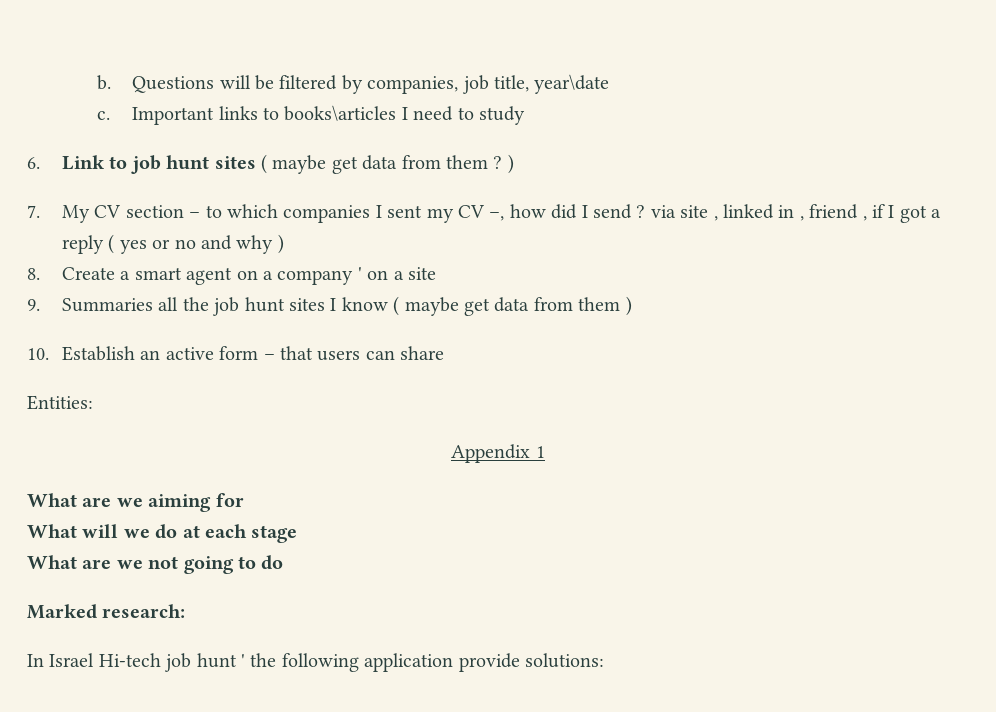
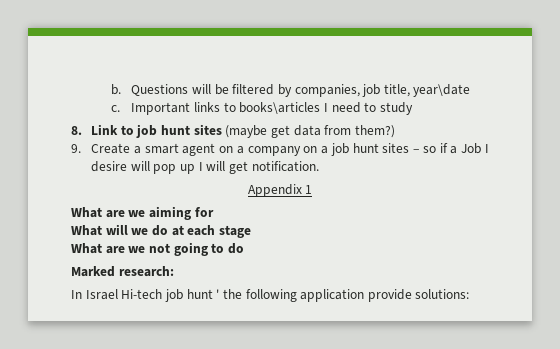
[27,157,40,169] 6. -> [71,126,82,135] 8.
[261,154,514,174] [27,204,942,223] [62,234,284,254] [27,268,40,280] ( maybe get data from them ? ) // 7. My CV section – to which companies I sent my CV –, how did I send ? via site , linked in , friend , if I got a reply ( yes or no and why ) // 8. -> [225,125,395,138] [71,144,81,153] (maybe get data from them?) // 9.
[357,267,437,280] [27,296,632,316] [27,346,445,361] [27,395,93,410] ' on a site // 9. Summaries all the job hunt sites I know ( maybe get data from them ) // 10. Establish an active form – that users can share // Entities: -> [303,143,489,156] [91,161,319,174] on a job hunt sites – so if a Job I desire will pop up I will get notification.

